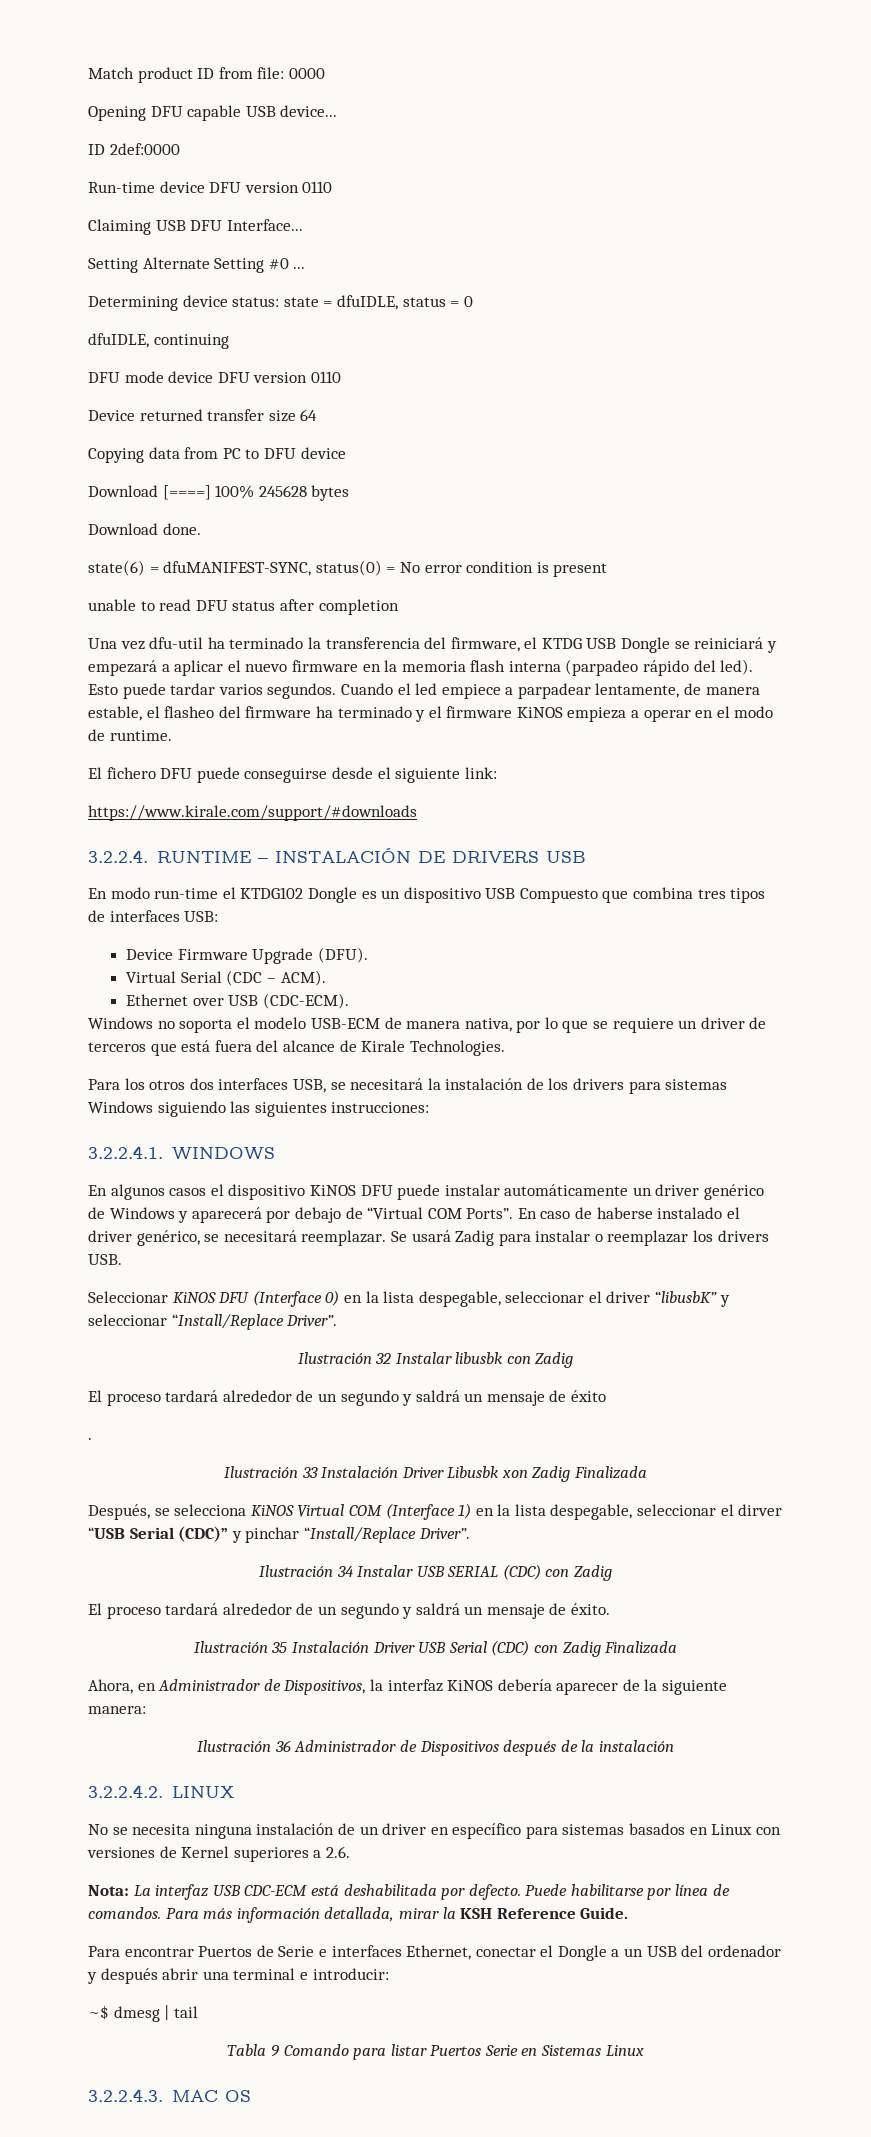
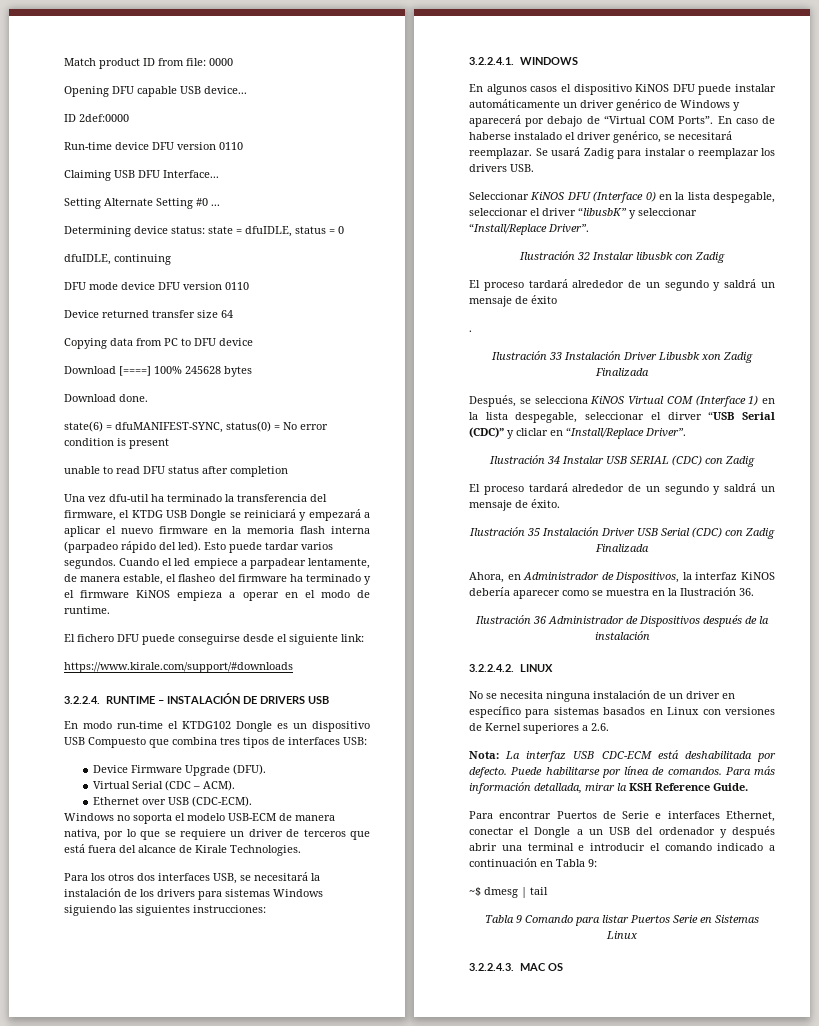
[245,1527,300,1543] pinchar -> [516,428,563,436] cliclar en
[622,1679,728,1695] [88,1706,146,1714] de la siguiente manera: -> [562,587,754,596] como se muestra en la Ilustración 36.
[312,1968,389,1980] introducir: -> [590,843,775,851] [469,858,597,867] introducir el comando indicado a continuación en Tabla 9:

